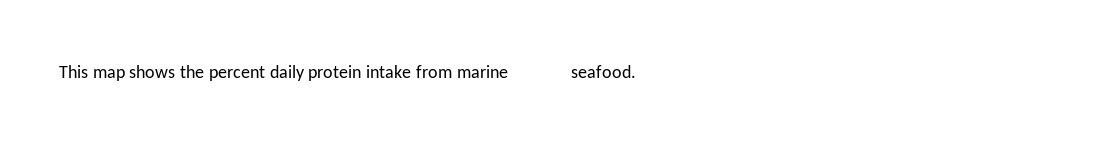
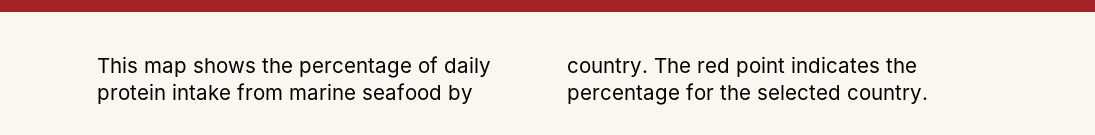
[208,66,265,81] percent -> [299,56,438,78] percentage of
[571,65,636,78] seafood. -> [362,83,473,104] [567,56,917,77] [567,83,928,105] seafood by country. The red point indicates the percentage for the selected country.

